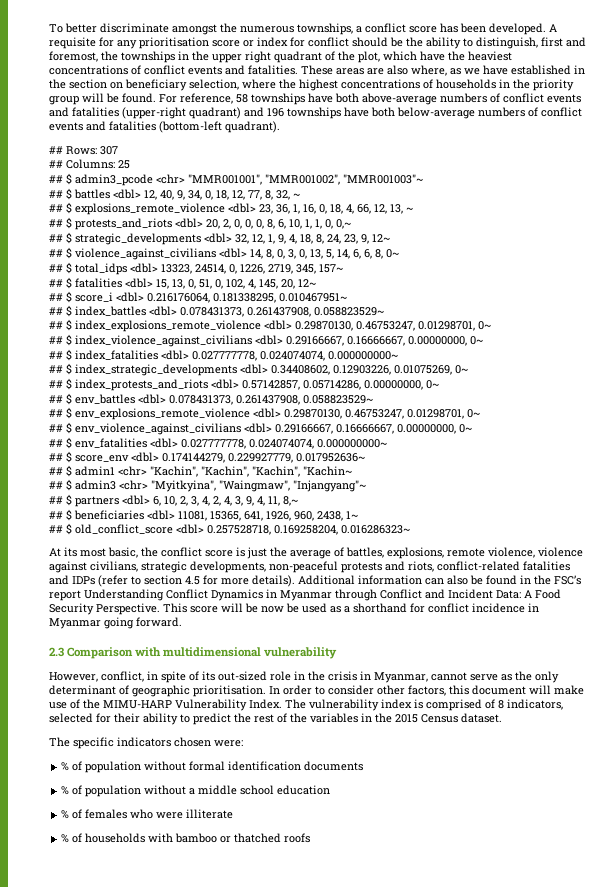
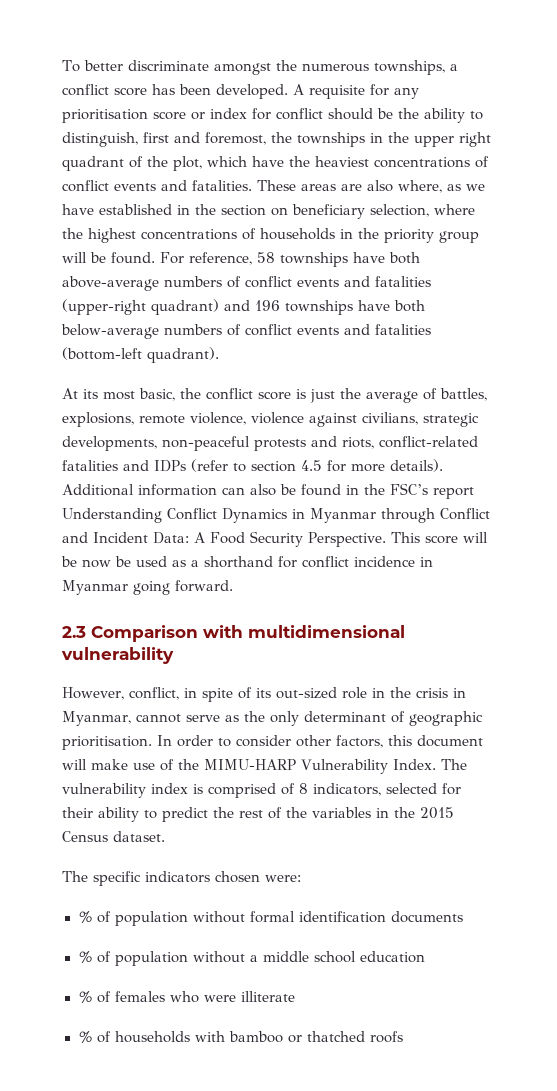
[49,146,118,155] [49,159,130,169] [49,173,423,186] [49,188,300,200] [49,202,413,215] [49,217,351,230] [49,232,390,245] [49,247,399,260] [49,262,343,275] [49,277,316,289] [49,291,347,303] [49,305,384,317] [49,319,491,332] [49,334,483,347] [49,349,398,361] [49,363,468,376] [49,378,439,391] [49,393,373,405] [49,407,480,420] [49,422,472,435] [49,437,387,449] [49,451,365,463] [49,465,352,477] [49,479,366,492] [49,494,298,507] [49,509,358,521] [49,523,410,535] // ## Rows: 307 // ## Columns: 25 // ## $ admin3_pcode <chr> "MMR001001", "MMR001002", "MMR001003"~ // ## $ battles <dbl> 12, 40, 9, 34, 0, 18, 12, 77, 8, 32, ~ // ## $ explosions_remote_violence <dbl> 23, 36, 1, 16, 0, 18, 4, 66, 12, 13, ~ // ## $ protests_and_riots <dbl> 20, 2, 0, 0, 0, 8, 6, 10, 1, 1, 0, 0,~ // ## $ strategic_developments <dbl> 32, 12, 1, 9, 4, 18, 8, 24, 23, 9, 12~ // ## $ violence_against_civilians <dbl> 14, 8, 0, 3, 0, 13, 5, 14, 6, 6, 8, 0~ // ## $ total_idps <dbl> 13323, 24514, 0, 1226, 2719, 345, 157~ // ## $ fatalities <dbl> 15, 13, 0, 51, 0, 102, 4, 145, 20, 12~ // ## $ score_i <dbl> 0.216176064, 0.181338295, 0.010467951~ // ## $ index_battles <dbl> 0.078431373, 0.261437908, 0.058823529~ // ## $ index_explosions_remote_violence <dbl> 0.29870130, 0.46753247, 0.01298701, 0~ // ## $ index_violence_against_civilians <dbl> 0.29166667, 0.16666667, 0.00000000, 0~ // ## $ index_fatalities <dbl> 0.027777778, 0.024074074, 0.000000000~ // ## $ index_strategic_developments <dbl> 0.34408602, 0.12903226, 0.01075269, 0~ // ## $ index_protests_and_riots <dbl> 0.57142857, 0.05714286, 0.00000000, 0~ // ## $ env_battles <dbl> 0.078431373, 0.261437908, 0.058823529~ // ## $ env_explosions_remote_violence <dbl> 0.29870130, 0.46753247, 0.01298701, 0~ // ## $ env_violence_against_civilians <dbl> 0.29166667, 0.16666667, 0.00000000, 0~ // ## $ env_fatalities <dbl> 0.027777778, 0.024074074, 0.000000000~ // ## $ score_env <dbl> 0.174144279, 0.229927779, 0.017952636~ // ## $ admin1 <chr> "Kachin", "Kachin", "Kachin", "Kachin~ // ## $ admin3 <chr> "Myitkyina", "Waingmaw", "Injangyang"~ // ## $ partners <dbl> 6, 10, 2, 3, 4, 2, 4, 3, 9, 4, 11, 8,~ // ## $ beneficiaries <dbl> 11081, 15365, 641, 1926, 960, 2438, 1~ // ## $ old_conflict_score <dbl> 0.257528718, 0.169258204, 0.016286323~ -> (219, 355) none

